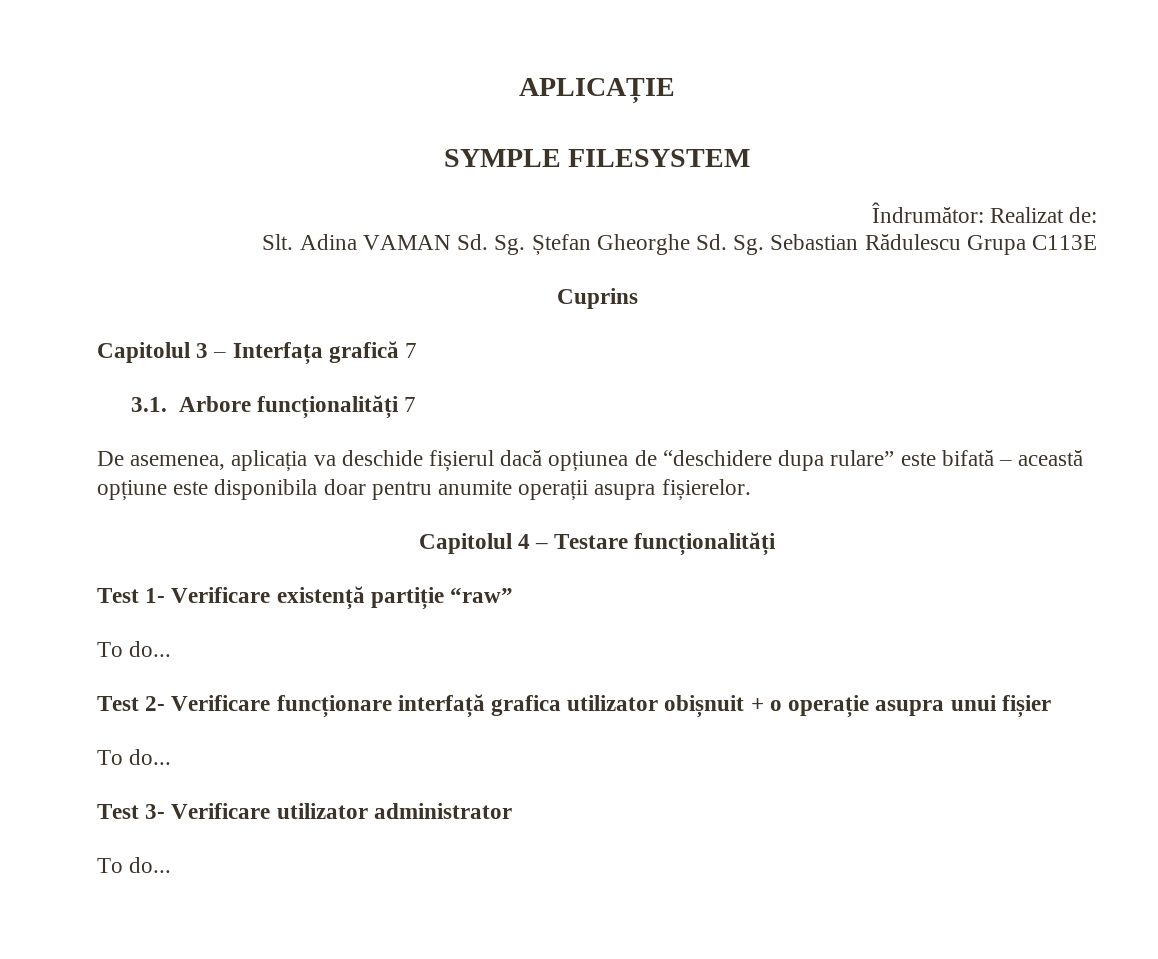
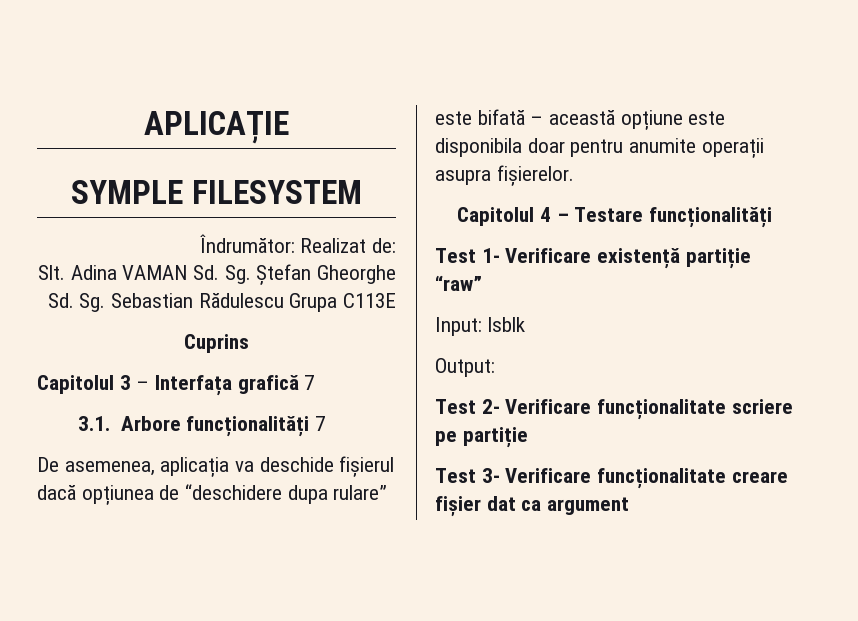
[97,641,172,657] To do... -> [435,317,525,336] [435,358,495,377] Input: lsblk // Output:
[276,694,1051,718] [97,749,172,765] [97,803,512,819] [97,857,172,873] funcționare interfață grafica utilizator obișnuit + o operație asupra unui fișier // To do... // Test 3- Verificare utilizator administrator // To do... -> [597,399,793,420] [435,427,528,448] [435,468,788,489] [435,496,630,517] funcționalitate scriere pe partiție // Test 3- Verificare funcționalitate creare fișier dat ca argument

